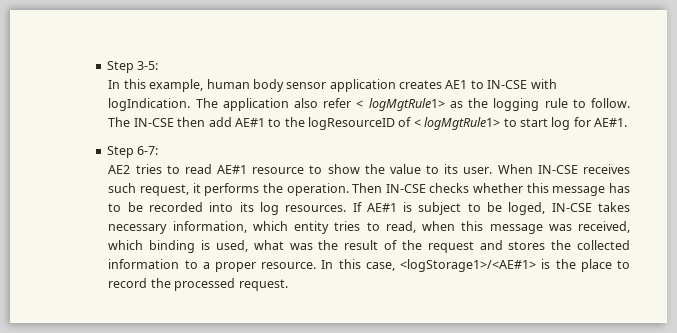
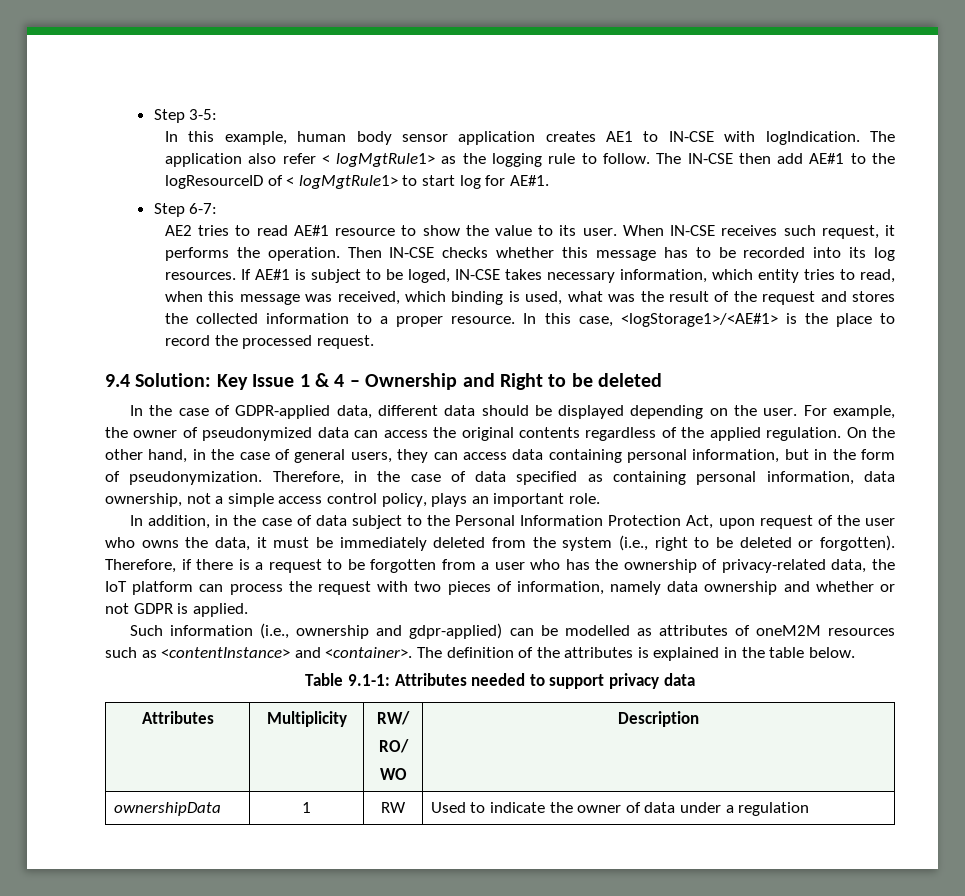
(288, 285) none -> [105,373,663,390] [130,405,895,419] [105,427,895,441] [105,449,896,463] [105,471,895,485] [105,493,600,507] [130,515,895,529] [105,535,895,551] [105,559,895,573] [105,581,895,595] [105,603,248,617] [130,623,896,639] [105,647,855,661] [305,673,695,689] [141,711,214,724] [266,711,347,727] [377,711,410,725] [378,739,409,753] [379,768,407,780] [618,711,699,727] [113,802,221,816] [302,802,311,813] [381,802,406,813] [430,802,810,816] // 9.4 Solution: Key Issue 1 & 4 – Ownership and Right to be deleted // In the case of GDPR-applied data, different data should be displayed depending on the user. For example, the owner of pseudonymized data can access the original contents regardless of the applied regulation. On the other hand, in the case of general users, they can access data containing personal information, but in the form of pseudonymization. Therefore, in the case of data specified as containing personal information, data ownership, not a simple access control policy, plays an important role. // In addition, in the case of data subject to the Personal Information Protection Act, upon request of the user who owns the data, it must be immediately deleted from the system (i.e., right to be deleted or forgotten). Therefore, if there is a request to be forgotten from a user who has the ownership of privacy-related data, the IoT platform can process the request with two pieces of information, namely data ownership and whether or not GDPR is applied. // Such information (i.e., ownership and gdpr-applied) can be modelled as attributes of oneM2M resources such as <contentInstance> and <container>. The definition of the attributes is explained in the table below. // Table 9.1-1: Attributes needed to support privacy data // Attributes | Multiplicity | RW/ // RO/ // WO | Description // ownershipData | 1 | RW | Used to indicate the owner of data under a regulation

